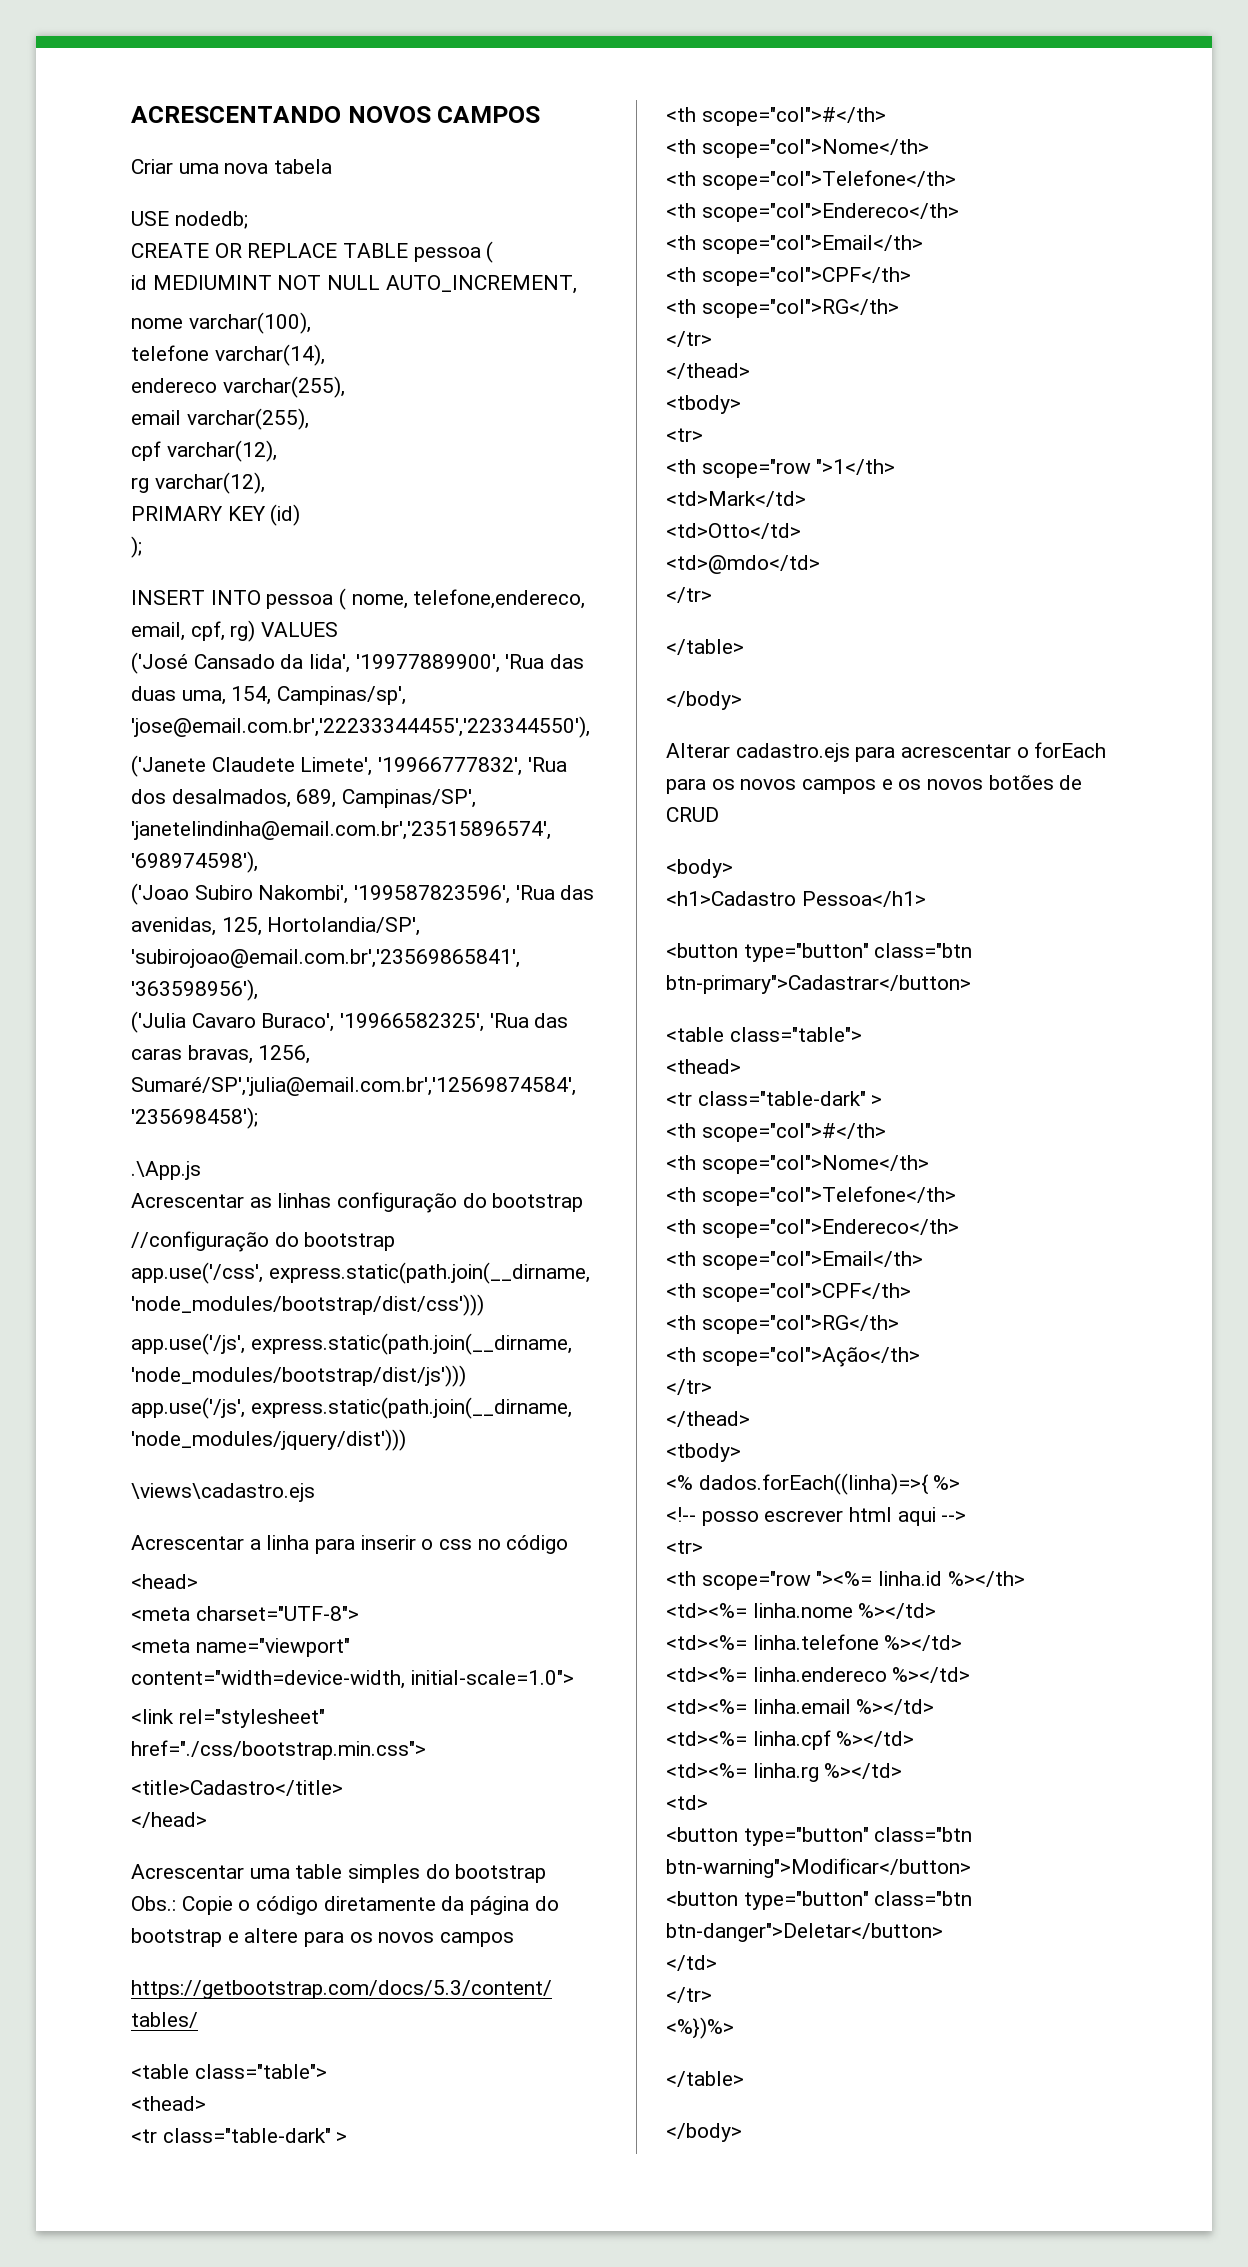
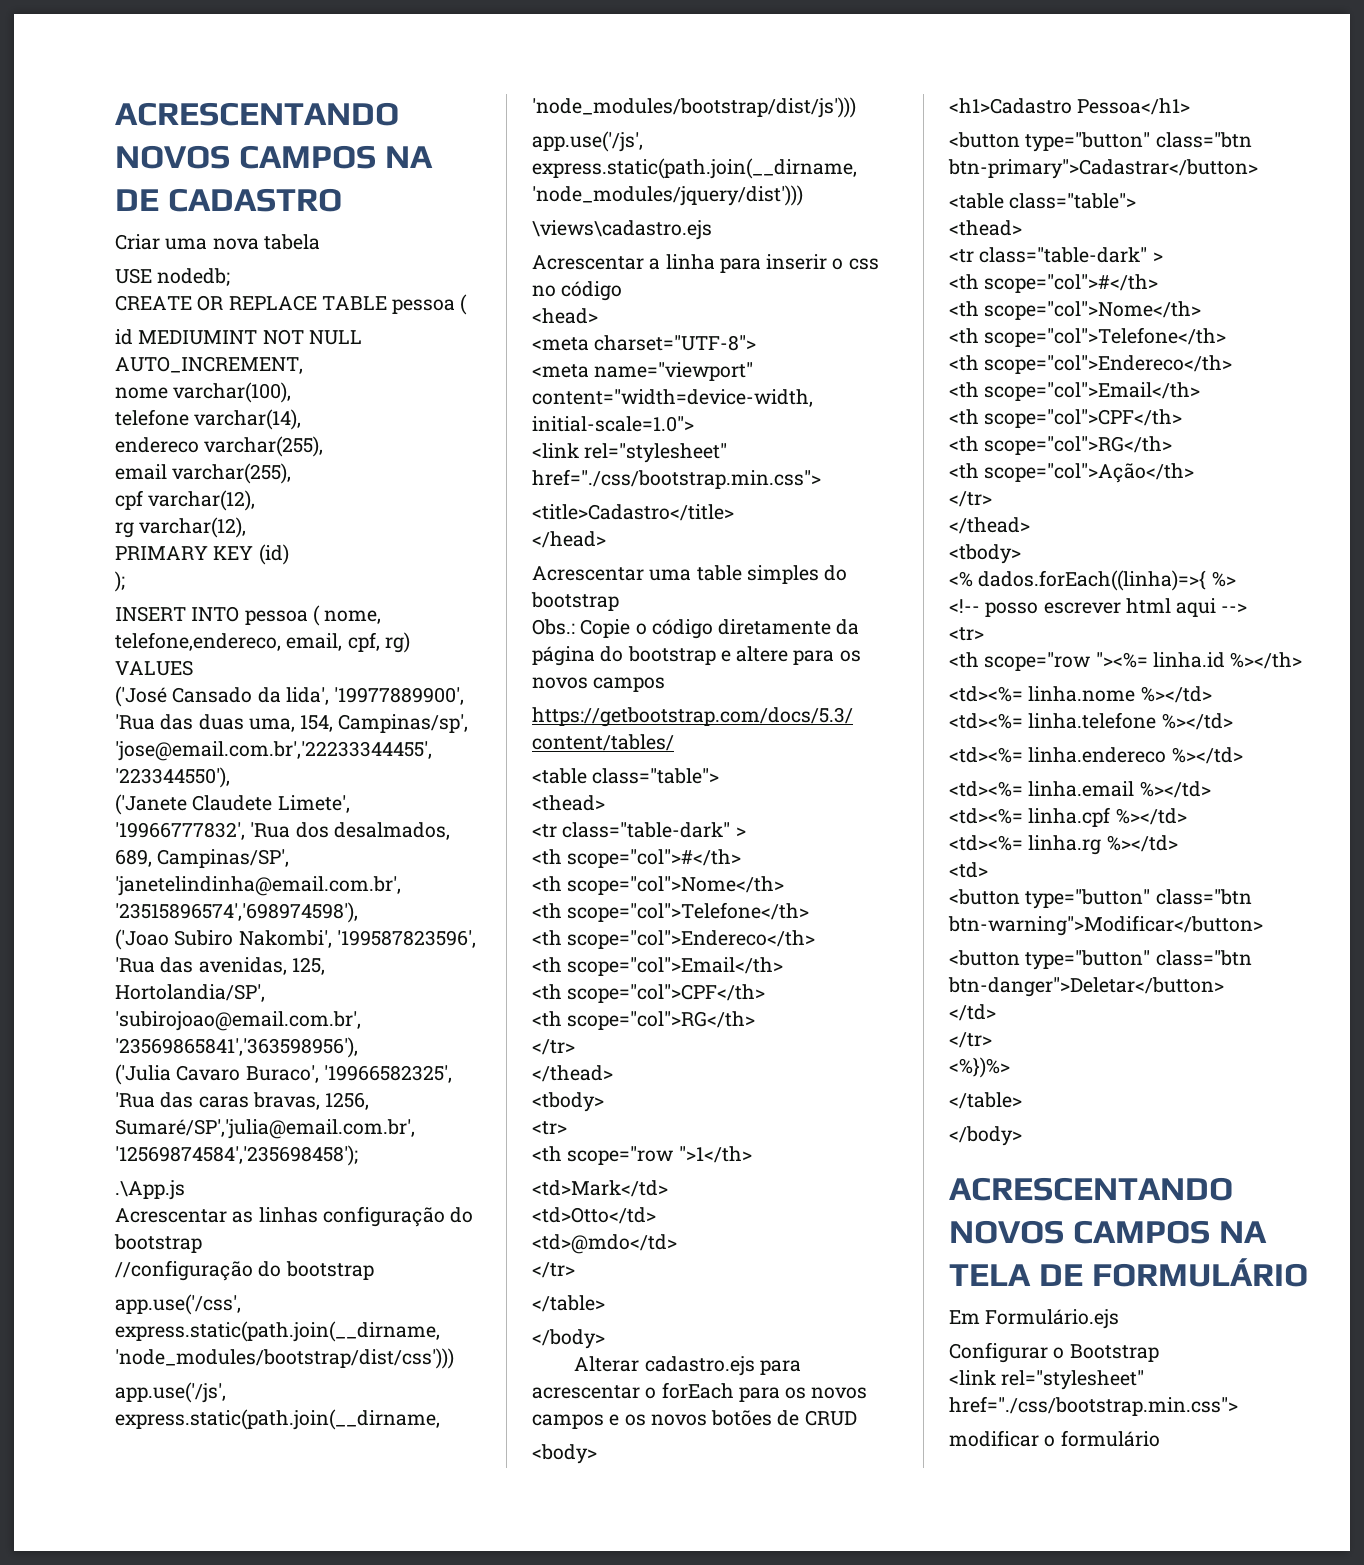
[131,106,541,123] ACRESCENTANDO NOVOS CAMPOS -> [115,102,399,126] [115,145,434,169] [115,188,343,212] ACRESCENTANDO NOVOS CAMPOS NA DE CADASTRO
(742, 2132) none -> [949,1177,1233,1201] [949,1220,1268,1244] [949,1258,1309,1287] [949,1309,1120,1329] [949,1342,1159,1363] [949,1370,1145,1390] [949,1396,1238,1416] [949,1430,1160,1447] // ACRESCENTANDO NOVOS CAMPOS NA TELA DE FORMULÁRIO // Em Formulário.ejs // Configurar o Bootstrap // <link rel="stylesheet" href="./css/bootstrap.min.css"> // modificar o formulário

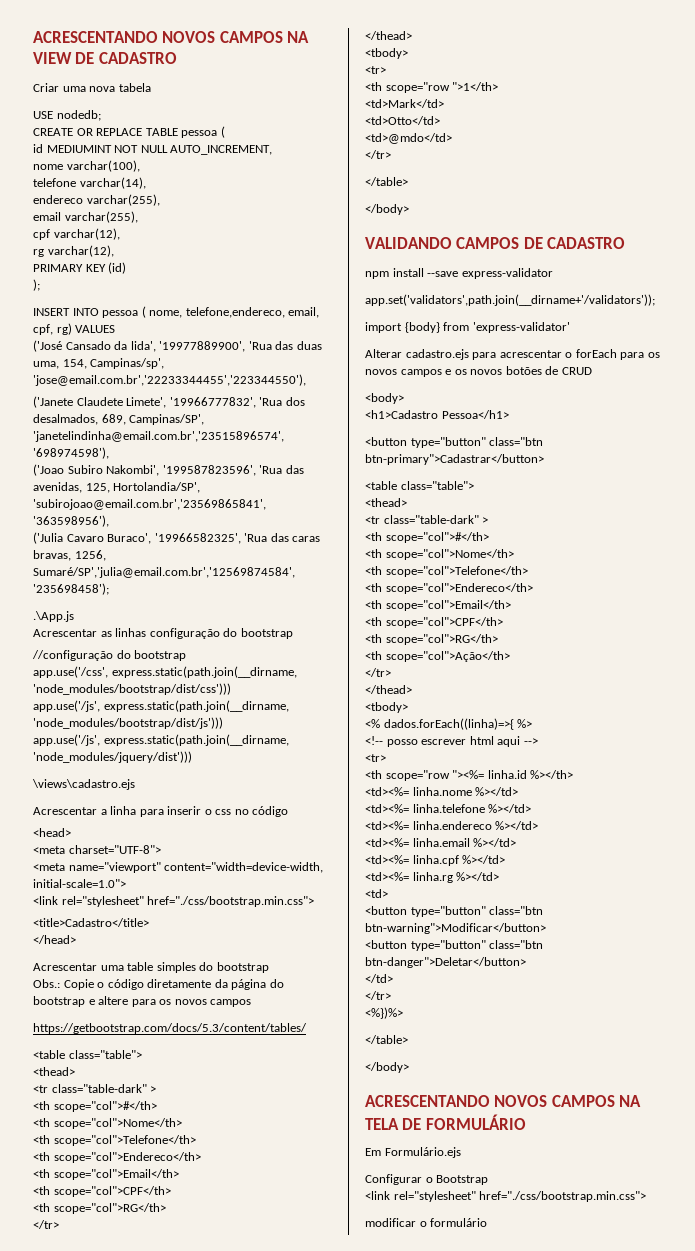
[115,102,399,126] [115,145,434,169] ACRESCENTANDO NOVOS CAMPOS NA -> [33,31,310,43] [33,52,72,64] ACRESCENTANDO NOVOS CAMPOS NA VIEW
(605, 1339) none -> [365,237,626,249] [365,268,553,279] [365,294,655,306] [365,322,570,333] // VALIDANDO CAMPOS DE CADASTRO // npm install --save express-validator // app.set('validators',path.join(__dirname+'/validators')); // import {body} from 'express-validator'

